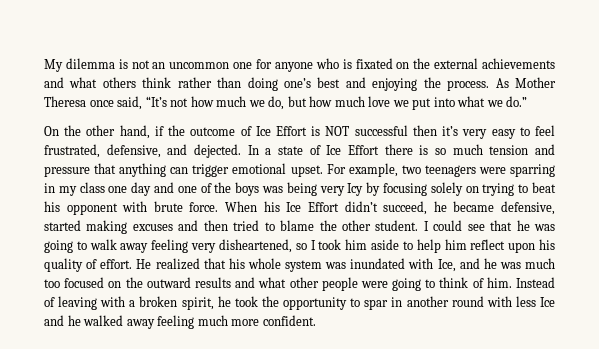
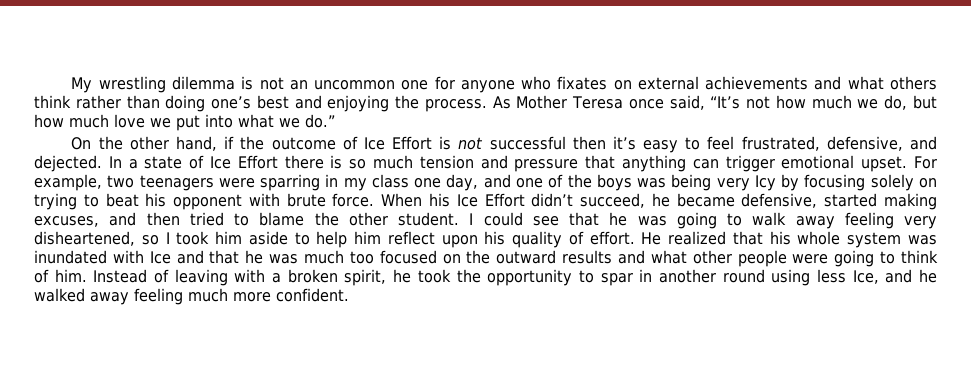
(63, 65) none -> [98,76,166,93] wrestling
[342,58,431,69] is fixated on the -> [557,76,632,90] fixates on
[44,96,86,107] Theresa -> [572,96,624,109] Teresa
[325,126,350,136] NOT -> [458,137,484,150] not
[462,129,488,139] very -> (636, 143) none
[131,182,152,196] day -> [446,174,479,191] day,
[132,224,173,231] excuses -> [34,216,99,227] excuses,
[437,258,480,272] Ice, and -> [149,250,240,264] Ice and that
[486,296,556,307] with less Ice -> [771,269,879,286] using less Ice,

